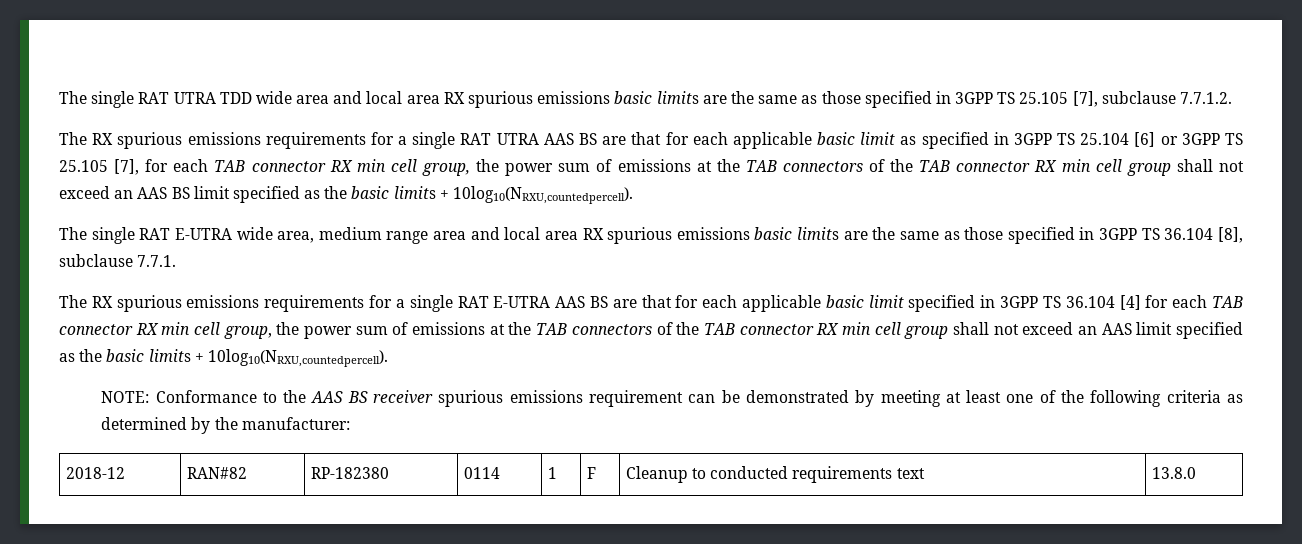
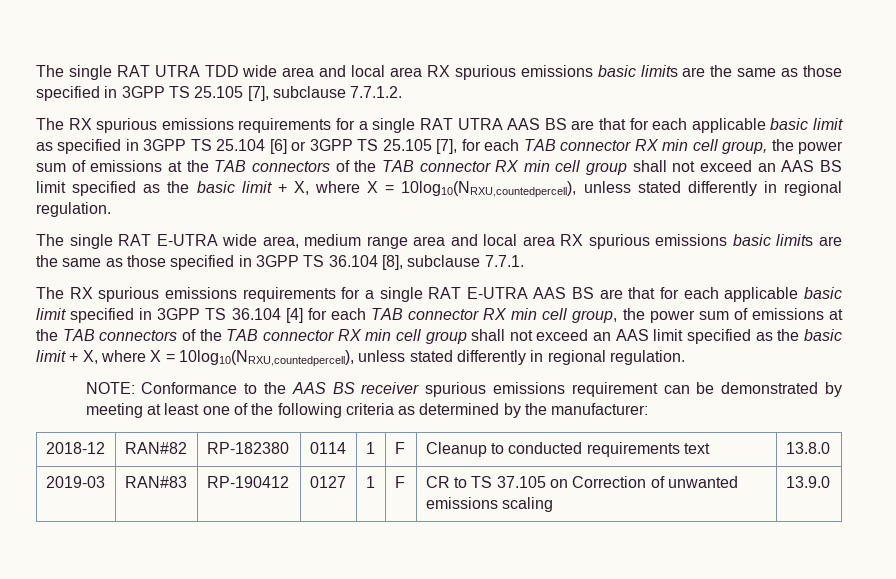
[393,186,634,204] limits + 10log10(NRXU,countedpercell). -> [241,181,842,197] [36,202,111,217] limit + X, where X = 10log10(NRXU,countedpercell), unless stated differently in regional regulation.
[148,349,388,367] limits + 10log10(NRXU,countedpercell). -> [36,350,685,366] limit + X, where X = 10log10(NRXU,countedpercell), unless stated differently in regional regulation.
(1196, 473) none -> [45,476,105,488] [124,476,187,488] [206,476,289,488] [309,476,346,488] [365,476,375,488] [394,476,405,488] [425,476,738,488] [425,497,553,512] [785,476,830,488] // 2019-03 | RAN#83 | RP-190412 | 0127 | 1 | F | CR to TS 37.105 on Correction of unwanted emissions scaling | 13.9.0

